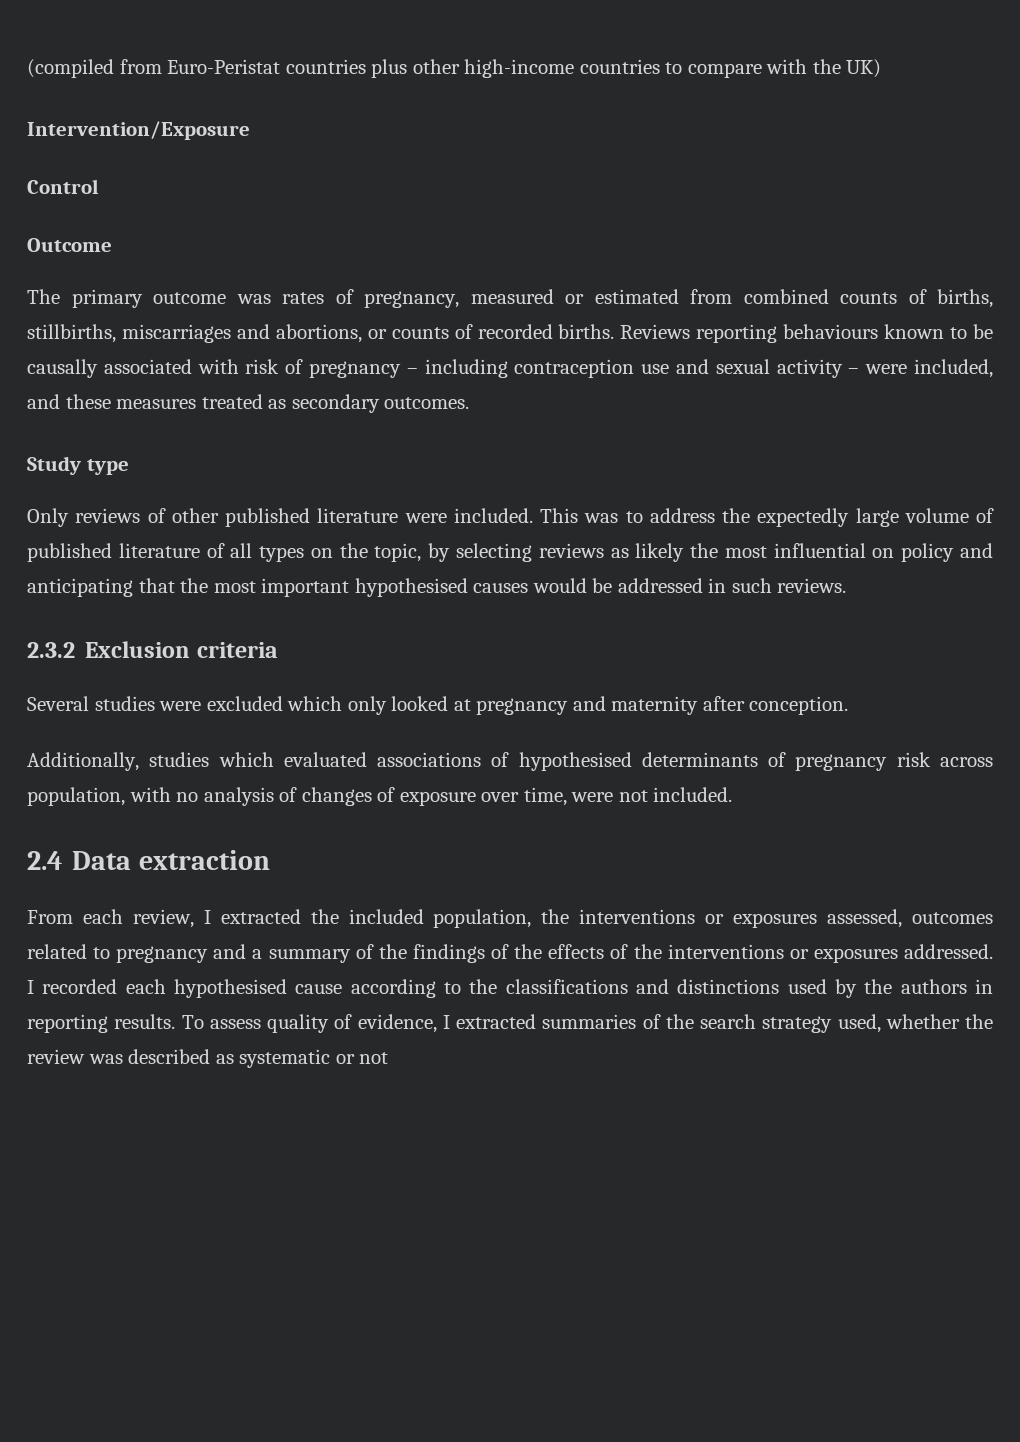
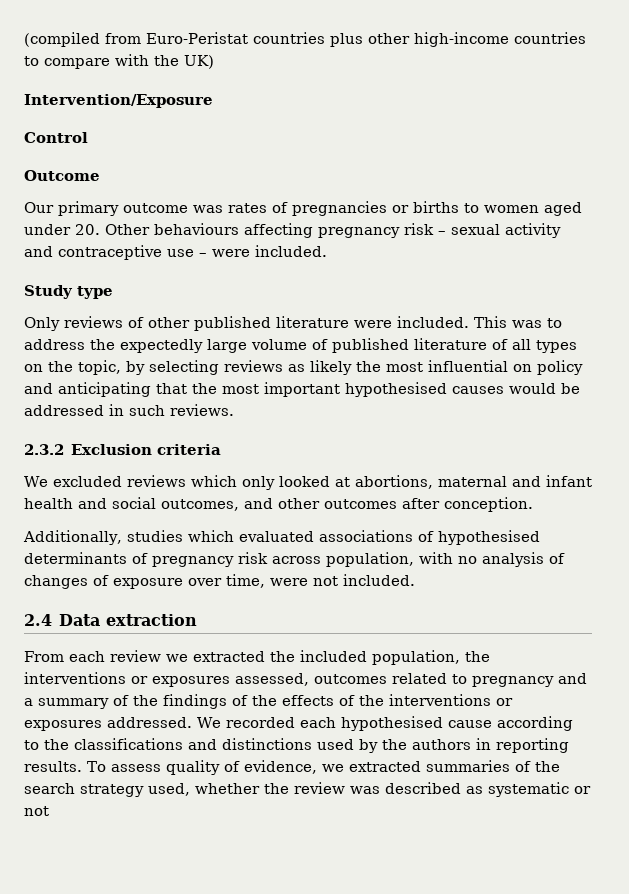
[27,289,60,304] The -> [24,202,54,213] Our
[364,289,993,308] [27,324,994,343] [27,359,993,378] [27,394,470,413] pregnancy, measured or estimated from combined counts of births, stillbirths, miscarriages and abortions, or counts of recorded births. Reviews reporting behaviours known to be causally associated with risk of pregnancy – including contraception use and sexual activity – were included, and these measures treated as secondary outcomes. -> [292,201,582,216] [24,223,561,238] [24,245,327,260] pregnancies or births to women aged under 20. Other behaviours affecting pregnancy risk – sexual activity and contraceptive use – were included.
[27,696,699,715] Several studies were excluded which only looked at pregnancy and maternity -> [24,475,592,490] [24,497,397,511] We excluded reviews which only looked at abortions, maternal and infant health and social outcomes, and other outcomes
[132,909,211,928] review, I -> [110,650,188,662] review we
[27,980,34,994] I -> [197,717,221,728] We
[442,1015,450,1029] I -> [321,764,344,772] we

